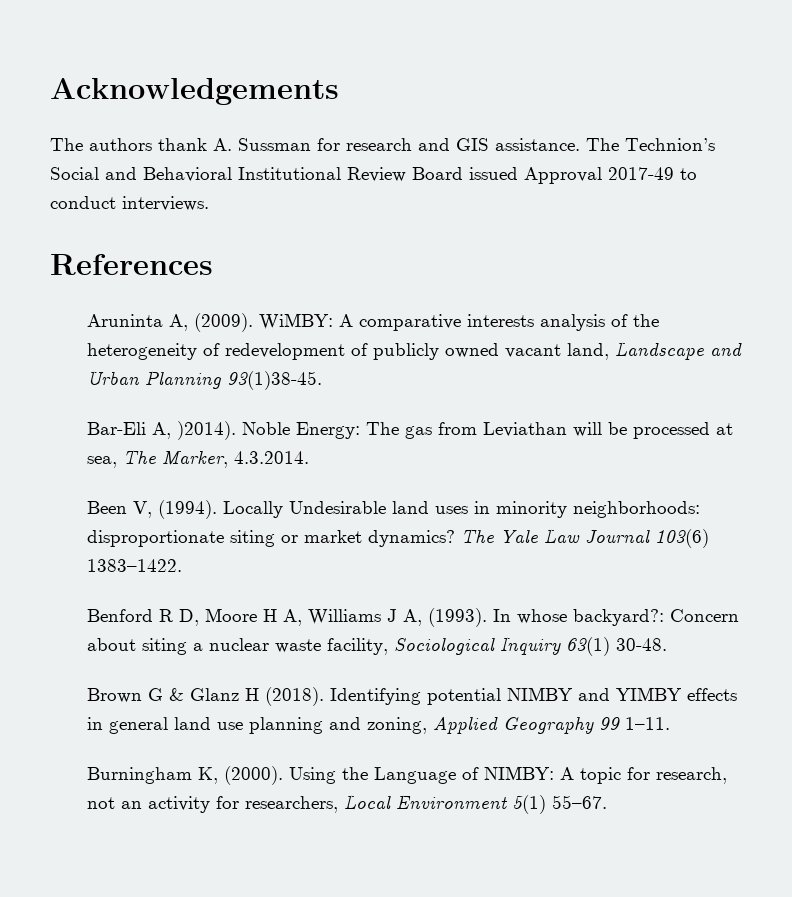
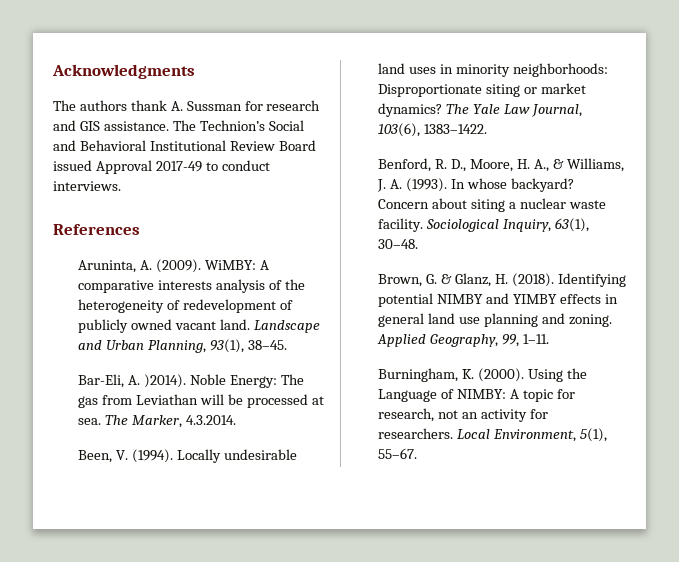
[50,78,339,105] Acknowledgements -> [52,64,195,79] Acknowledgments
[86,314,188,331] Aruninta A, -> [78,260,153,273] Aruninta, A.
[566,343,609,360] land, -> [220,319,251,330] land.
[144,371,322,390] [86,422,171,439] Planning 93(1)38-45. // Bar-Eli A, -> [148,339,288,353] [78,374,141,388] Planning, 93(1), 38–45. // Bar-Eli, A.
[86,456,117,468] sea, -> [78,418,102,425] sea.
[86,501,152,518] Been V, -> [78,450,129,463] Been, V.
[288,501,386,514] Undesirable -> [224,449,298,460] undesirable
[86,530,224,547] disproportionate -> [378,84,483,97] Disproportionate
[584,529,709,548] Journal 103(6) -> [532,104,583,117] [378,123,421,137] Journal, 103(6),
[86,608,422,626] Benford R D, Moore H A, Williams J A, -> [378,158,624,172] [377,179,403,192] Benford, R. D., Moore, H. A., & Williams, J. A.
[572,609,664,626] backyard?: -> [510,178,574,192] backyard?
[326,637,667,656] [86,688,259,703] facility, Sociological Inquiry 63(1) 30-48. // Brown G & Glanz H -> [378,218,590,232] [378,239,419,249] [378,273,509,287] facility. Sociological Inquiry, 63(1), 30–48. // Brown, G. & Glanz, H.
[366,716,620,734] zoning, Applied Geography 99 -> [568,314,612,327] [377,334,520,347] zoning. Applied Geography, 99,
[86,767,218,784] Burningham K, -> [378,368,475,382] Burningham, K.
[244,795,546,814] researchers, Local Environment 5(1) -> [378,428,608,442] researchers. Local Environment, 5(1),

